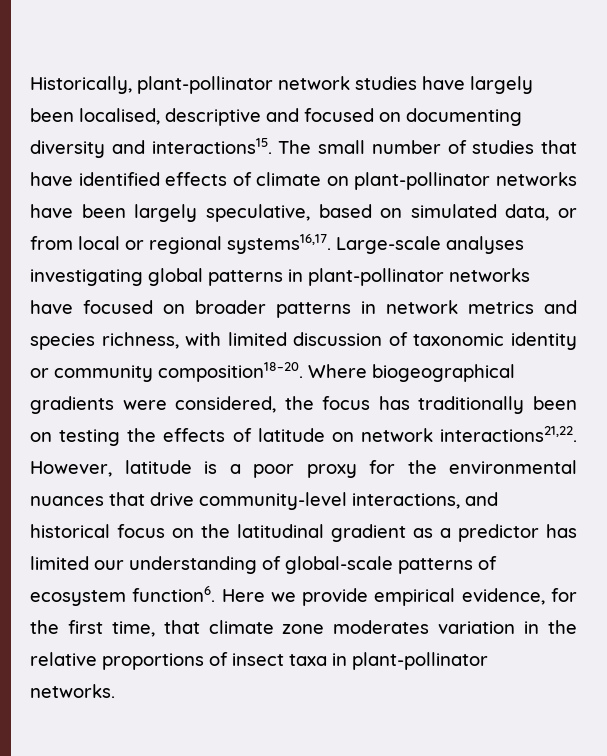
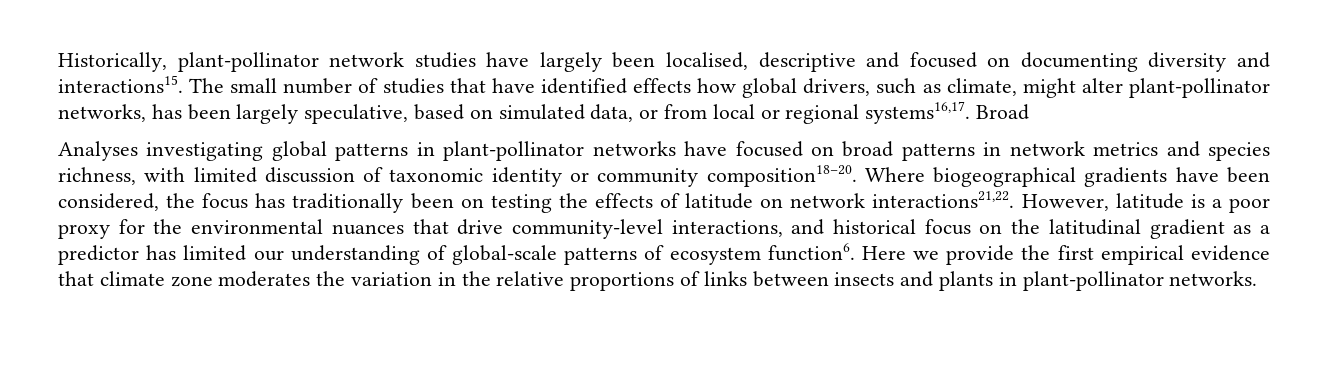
[232,172,577,190] [30,204,73,218] of climate on plant-pollinator networks have -> [697,78,1270,98] [58,104,182,122] how global drivers, such as climate, might alter plant-pollinator networks, has
[336,236,524,254] Large-scale analyses -> [976,104,1030,120] [58,141,138,161] Broad // Analyses
[195,300,266,314] broader -> [842,141,894,157] broad
[122,400,167,410] were -> [1175,167,1270,183] have been
[374,588,577,606] [30,620,155,637] empirical evidence, for the first time, -> [1021,245,1270,265] the first empirical evidence
(430, 627) none -> [316,271,346,286] the
[232,653,327,666] insect taxa -> [703,271,994,291] links between insects and plants

